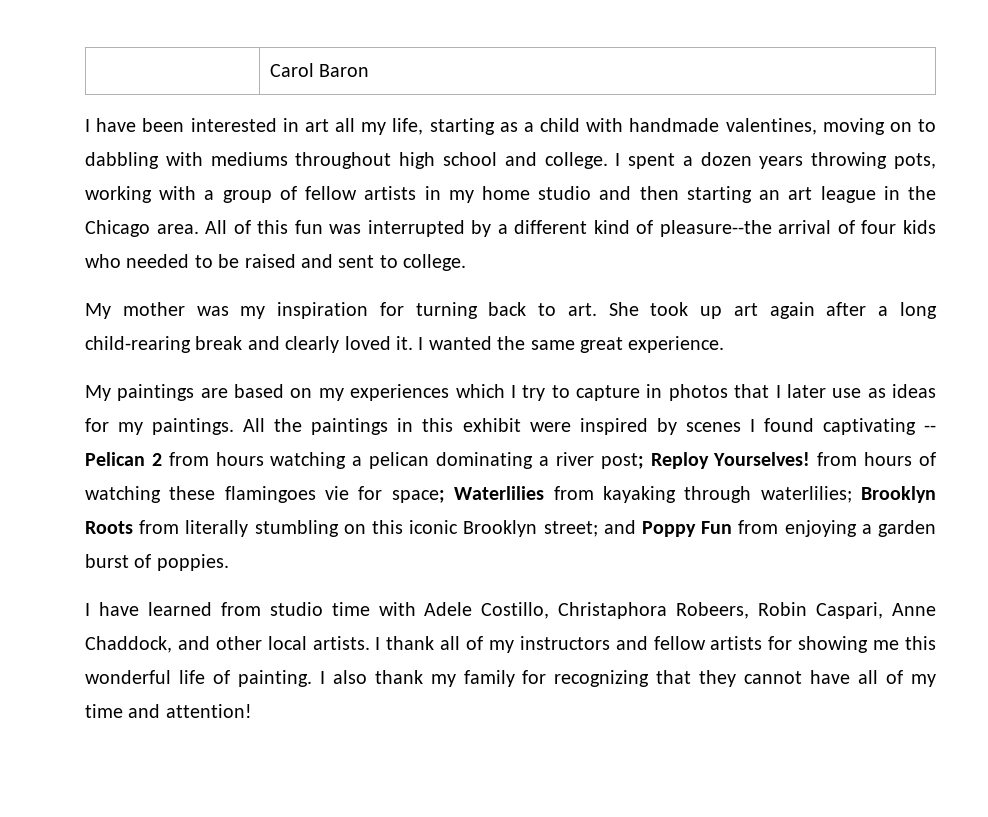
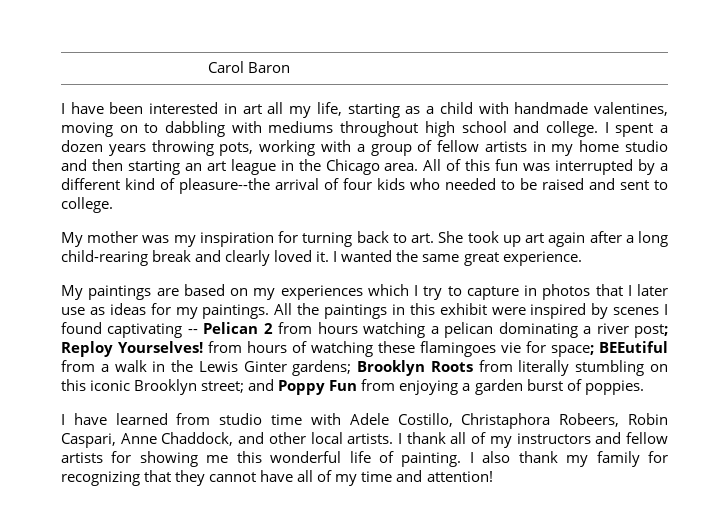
[454,486,852,503] Waterlilies from kayaking through waterlilies; -> [599,341,668,353] [61,360,352,376] BEEutiful from a walk in the Lewis Ginter gardens;

